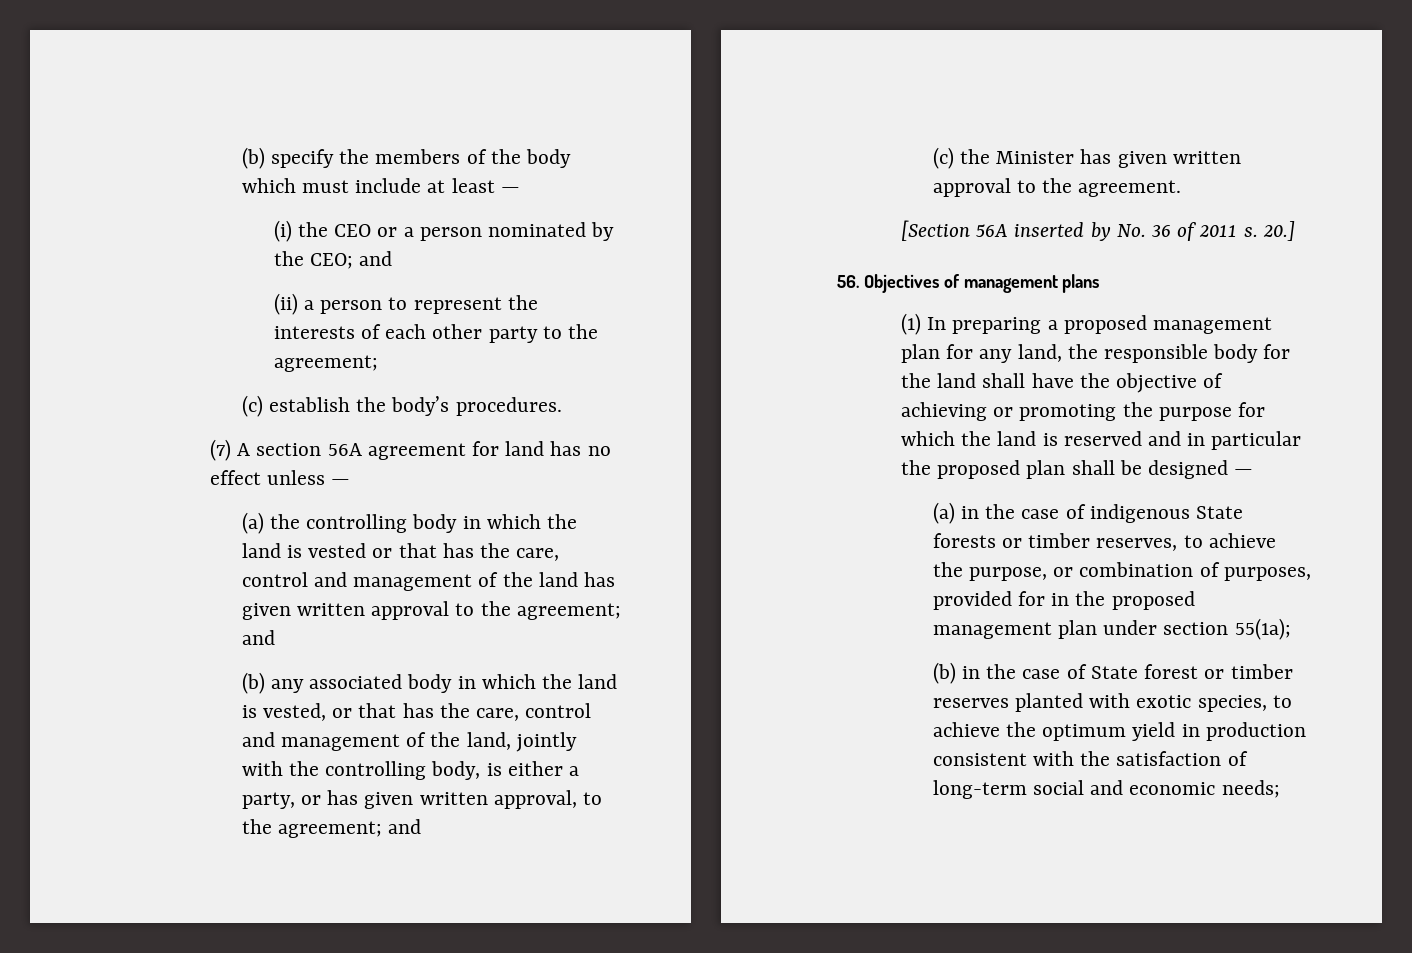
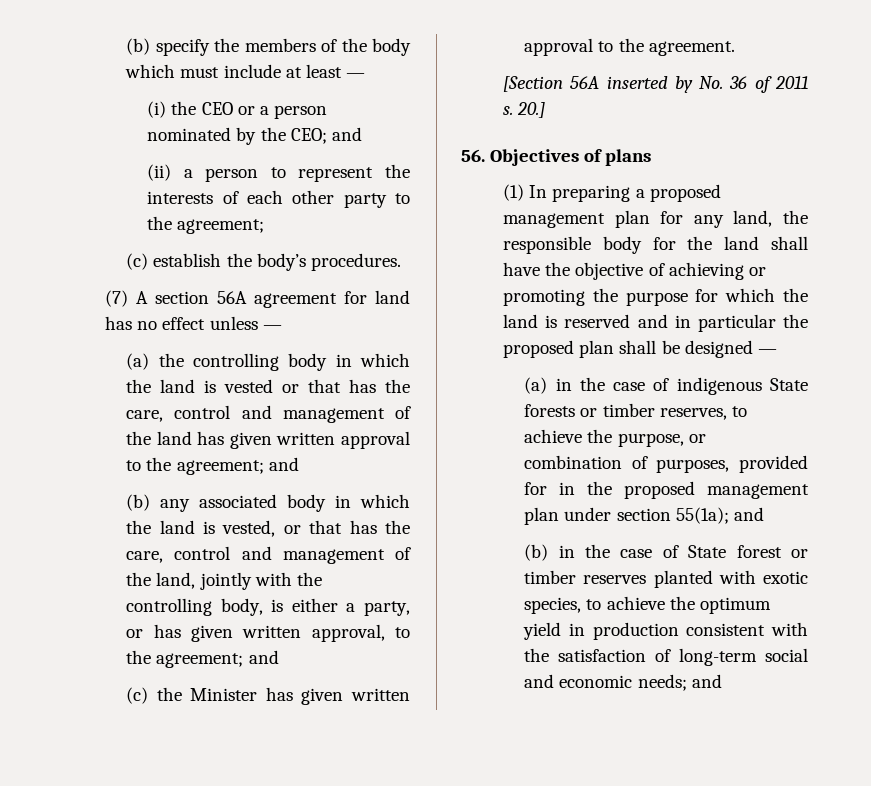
[963,275,1058,293] management -> (603, 155) none
(1291, 629) none -> [733,507,764,521] and
(1280, 789) none -> [691,674,722,688] and

